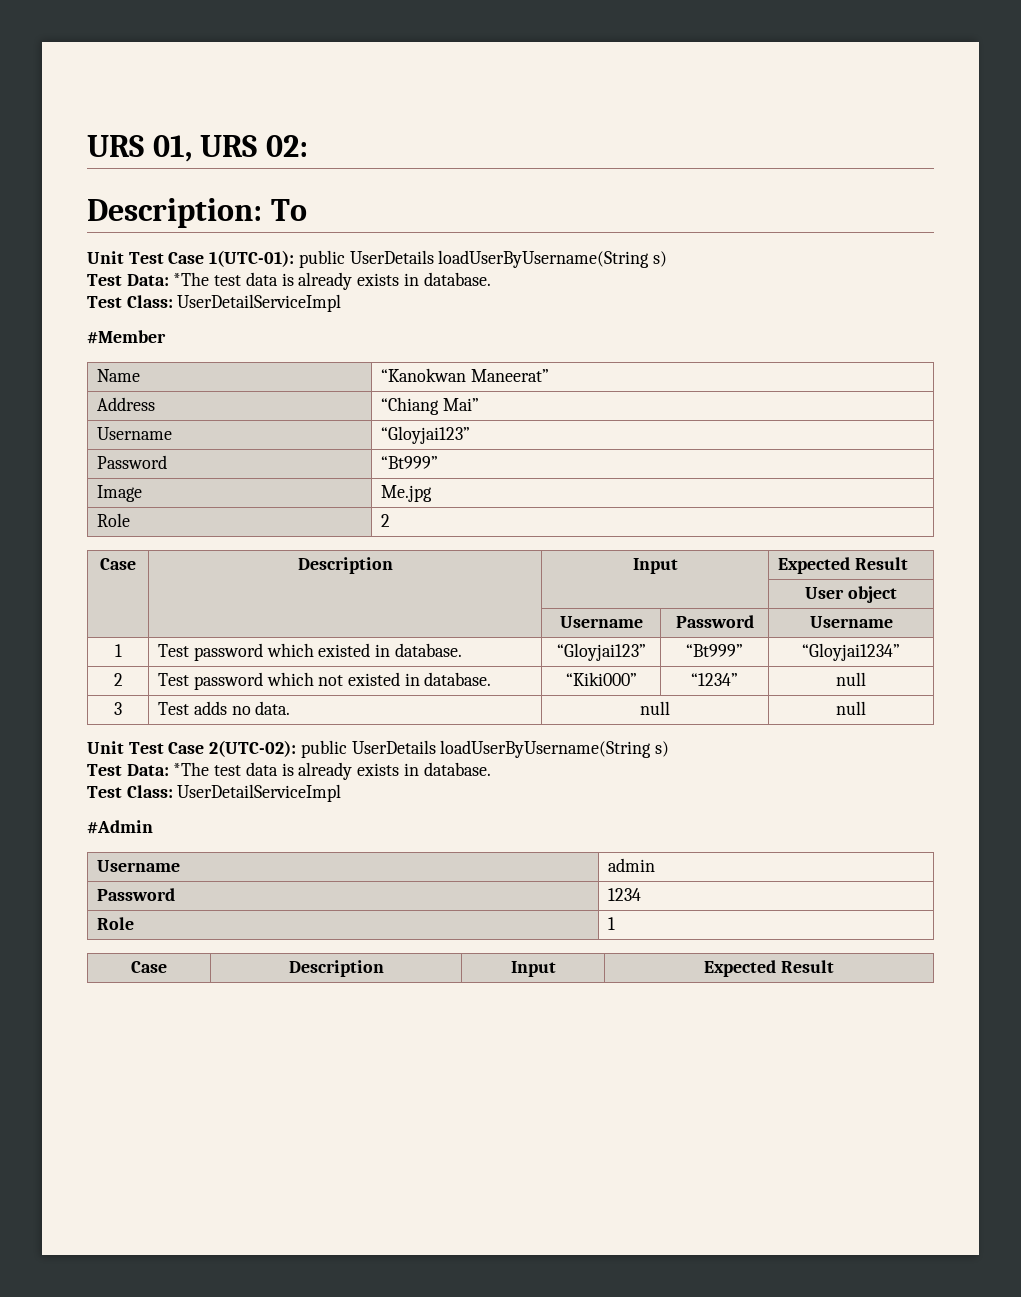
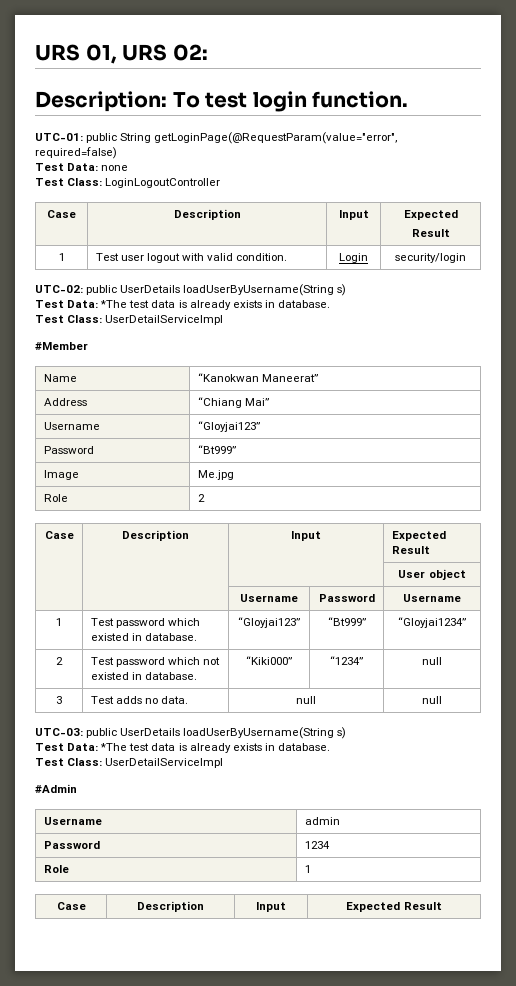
[87,250,295,267] // Unit Test Case 1(UTC-01): -> [205,91,409,112] [35,132,398,144] [35,147,117,159] [35,163,129,171] [35,178,221,188] [47,210,76,218] [173,209,241,220] [338,210,369,220] [403,210,458,220] [411,229,450,237] [58,253,65,261] [95,253,288,263] [339,253,369,263] [395,253,467,263] [35,285,83,293] test login function. // UTC-01: public String getLoginPage(@RequestParam(value="error", required=false) // Test Data: none // Test Class: LoginLogoutController // Case | Description | Input | Expected // Result // 1 | Test user logout with valid condition. | Login | security/login // UTC-02:
[87,740,297,757] Unit Test Case 2(UTC-02): -> [35,728,83,736] UTC-03:

